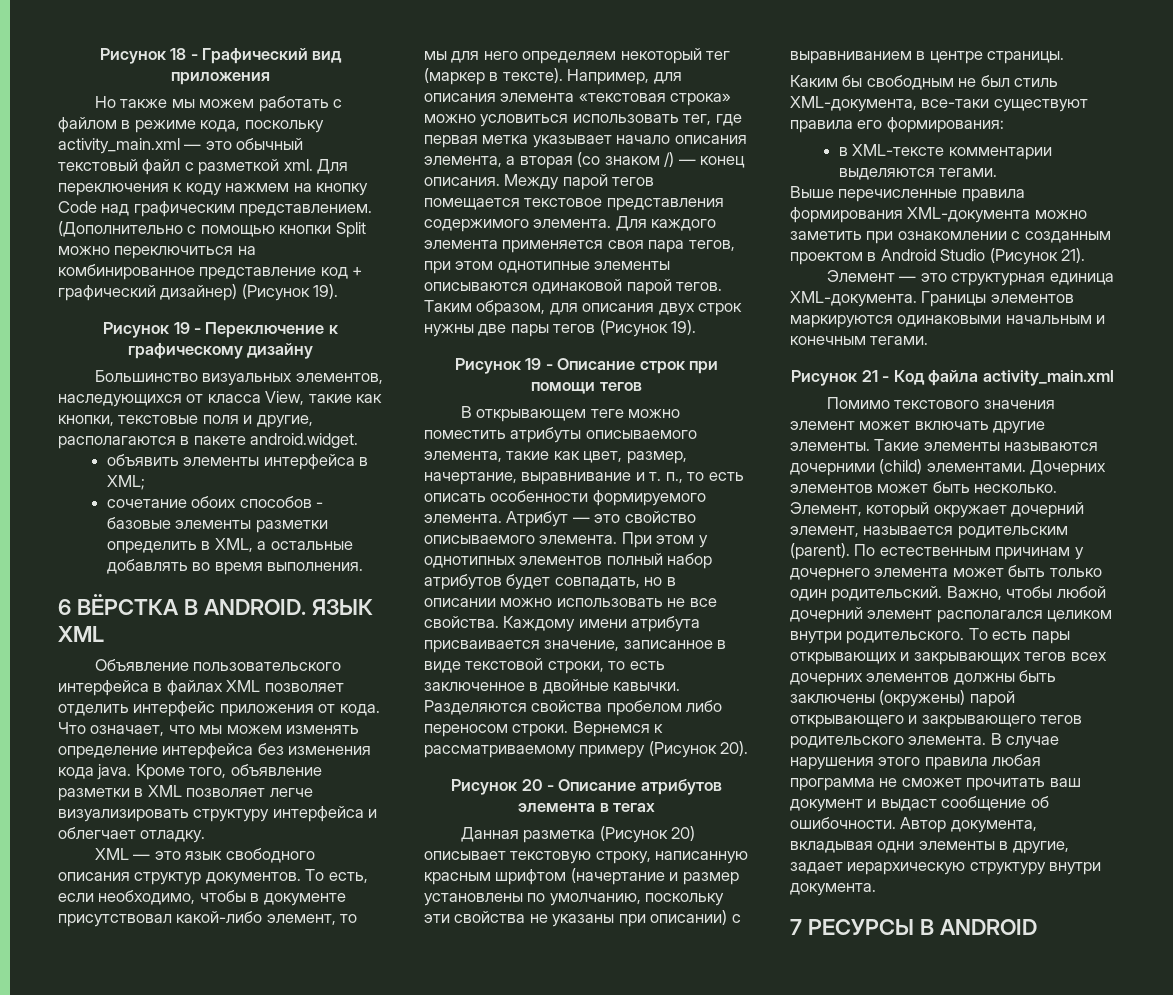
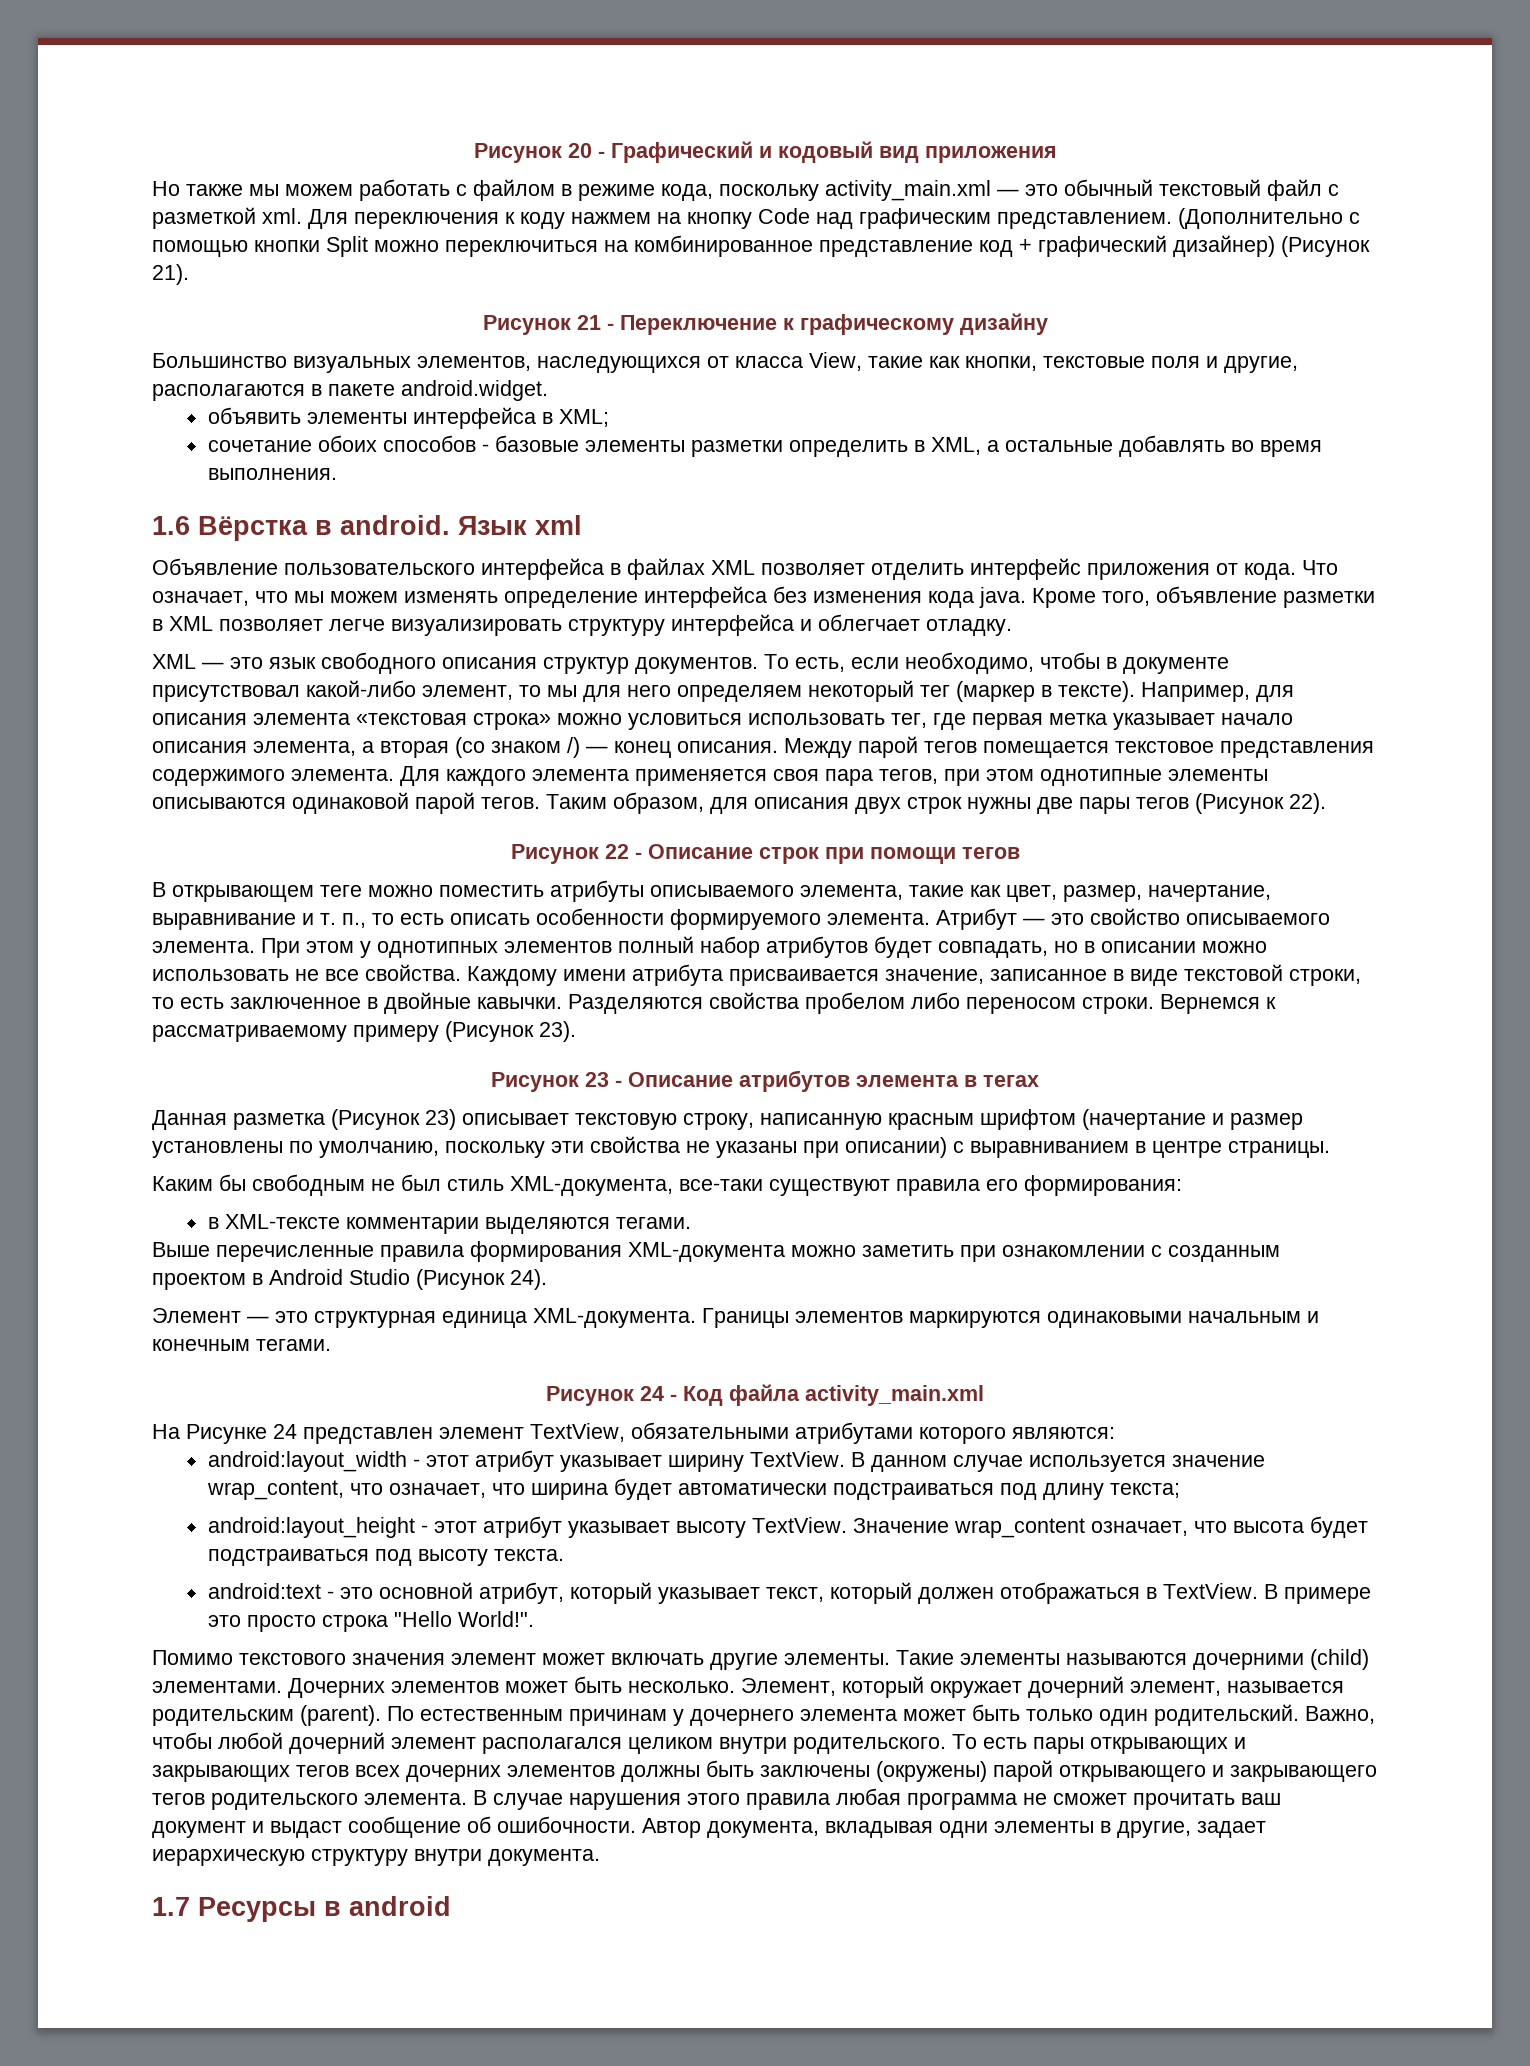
[99,48,187,64] Рисунок 18 -> [473,143,592,163] Рисунок 20
(308, 56) none -> [758,141,873,163] и кодовый
[313,284,339,299] [103,322,190,338] 19). // Рисунок 19 -> [152,264,189,285] [482,315,601,335] 21). // Рисунок 21
[58,594,373,615] [58,626,104,642] 6 ВЁРСТКА В ANDROID. ЯЗЫК XML -> [152,515,582,541] 1.6 Вёрстка в android. Язык xml
[671,320,697,335] [454,358,542,374] 19). // Рисунок 19 -> [1289,793,1326,814] [510,844,629,864] 22). // Рисунок 22
[720,741,749,756] [451,779,543,795] 20). // Рисунок 20 -> [539,1021,576,1042] [491,1072,609,1092] 23). // Рисунок 23
[671,826,696,841] 20) -> [425,1109,456,1130] 23)
[1061,248,1086,263] 21). -> [510,1269,547,1290] 24).
[861,370,878,382] 21 -> [640,1386,664,1401] 24
(1114, 378) none -> [152,1422,1115,1444] [207,1450,1265,1472] [206,1478,1180,1500] [207,1516,1368,1538] [207,1549,564,1566] [207,1582,1371,1604] [207,1611,534,1632] // На Рисунке 24 представлен элемент TextView, обязательными атрибутами которого являются: // android:layout_width - этот атрибут указывает ширину TextView. В данном случае используется значение wrap_content, что означает, что ширина будет автоматически подстраиваться под длину текста; // android:layout_height - этот атрибут указывает высоту TextView. Значение wrap_content означает, что высота будет подстраиваться под высоту текста. // android:text - это основной атрибут, который указывает текст, который должен отображаться в TextView. В примере это просто строка "Hello World!".
[790,919,1037,935] 7 РЕСУРСЫ В ANDROID -> [152,1896,451,1922] 1.7 Ресурсы в android

